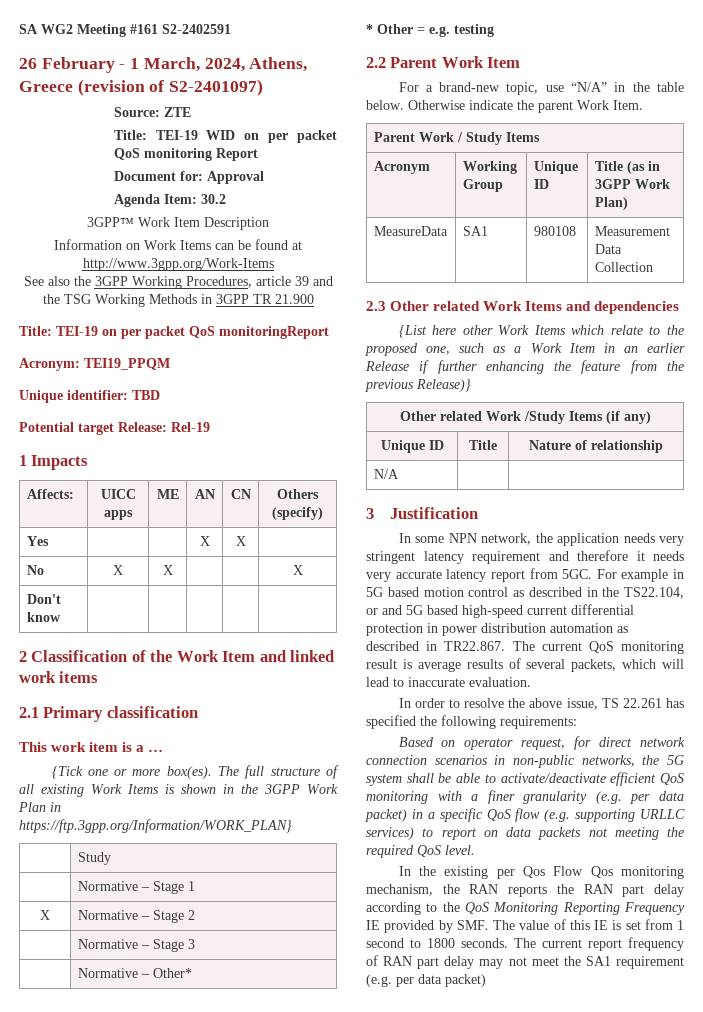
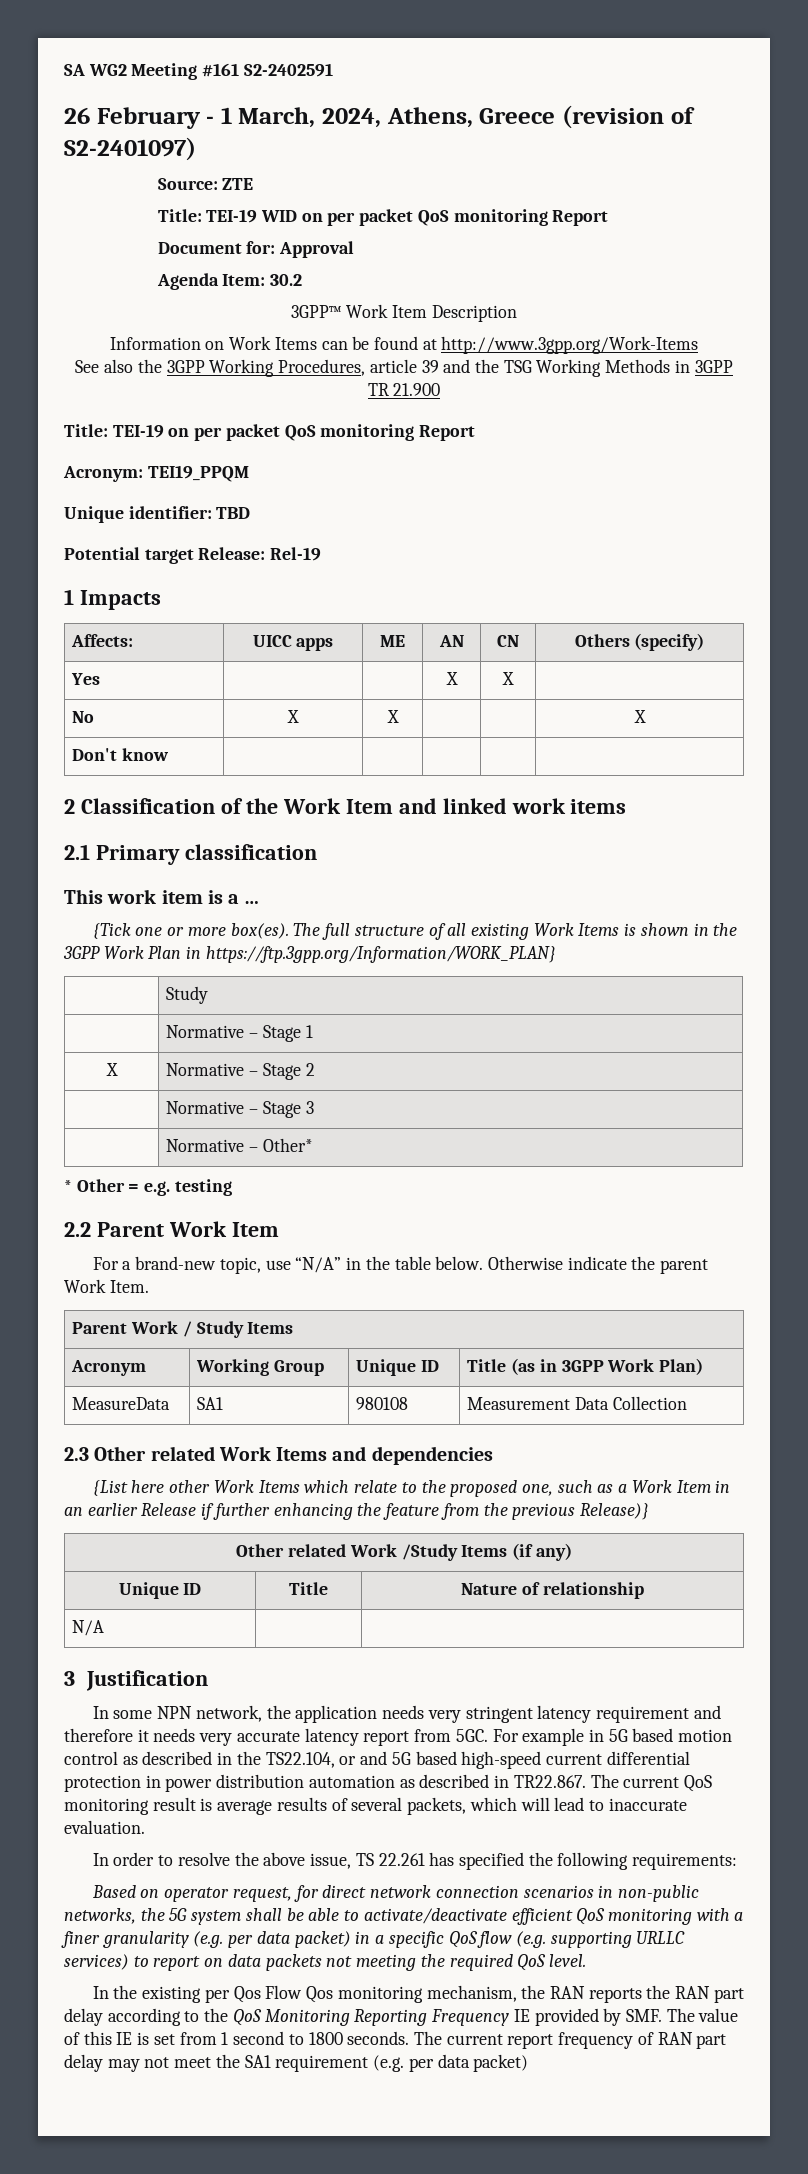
[219,326,329,339] monitoringReport -> [320,424,476,441] monitoring Report

